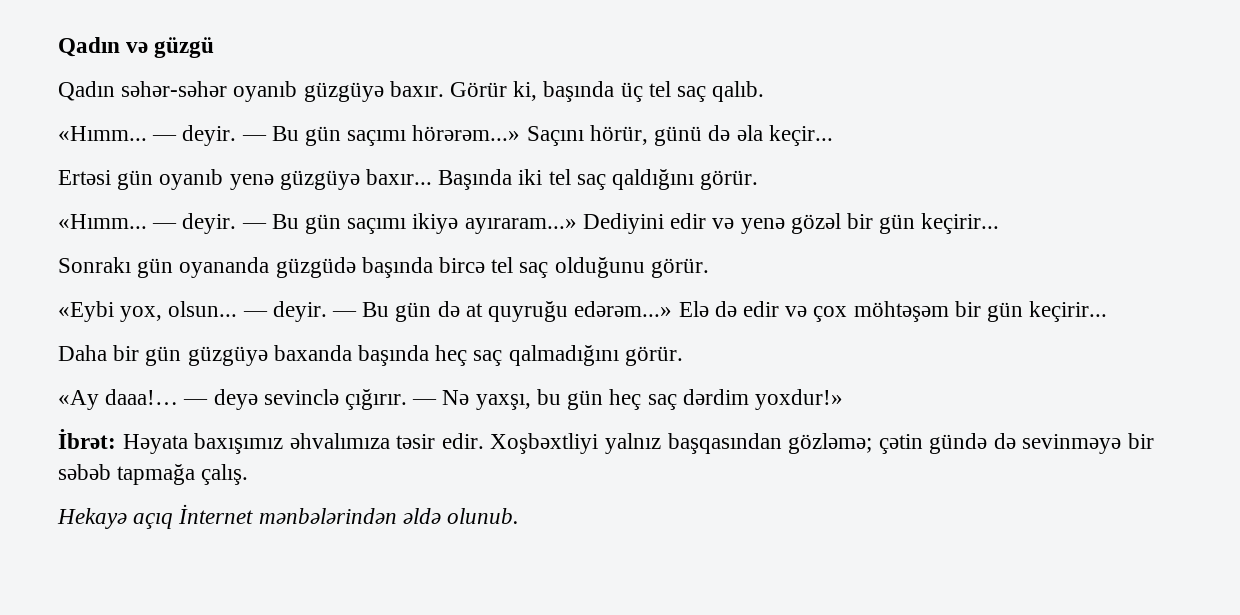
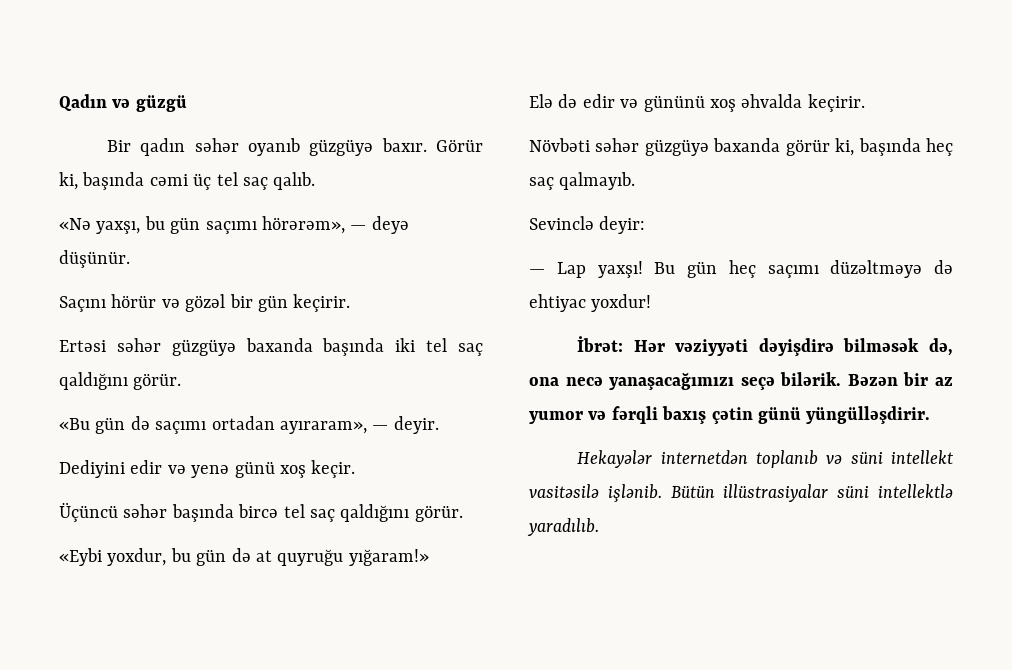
[58,81,228,101] Qadın səhər-səhər -> [107,138,239,156] Bir qadın səhər
(615, 91) none -> [149,174,188,186] cəmi
[58,125,833,146] [58,169,513,190] «Hımm... — deyir. — Bu gün saçımı hörərəm...» Saçını hörür, günü də əla keçir... // Ertəsi gün oyanıb yenə güzgüyə baxır... Başında -> [59,216,409,234] [59,250,130,268] [59,294,351,312] [59,338,385,356] «Nə yaxşı, bu gün saçımı hörərəm», — deyə düşünür. // Saçını hörür və gözəl bir gün keçirir. // Ertəsi səhər güzgüyə baxanda başında
[58,213,1000,234] [58,257,356,278] «Hımm... — deyir. — Bu gün saçımı ikiyə ayıraram...» Dediyini edir və yenə gözəl bir gün keçirir... // Sonrakı gün oyananda güzgüdə -> [59,416,439,434] [59,460,356,478] [59,502,168,522] «Bu gün də saçımı ortadan ayıraram», — deyir. // Dediyini edir və yenə günü xoş keçir. // Üçüncü səhər
[554,257,645,278] olduğunu -> [340,504,410,522] qaldığını
[120,301,390,322] yox, olsun... — deyir. — Bu -> [107,548,191,566] yoxdur, bu
[574,301,673,317] edərəm...» -> [348,549,429,566] yığaram!» //
[813,301,1108,322] [58,345,683,366] [58,389,843,410] [58,429,1154,454] [58,464,249,485] [57,504,520,529] çox möhtəşəm bir gün keçirir... // Daha bir gün güzgüyə baxanda başında heç saç qalmadığını görür. // «Ay daaa!… — deyə sevinclə çığırır. — Nə yaxşı, bu gün heç saç dərdim yoxdur!» // İbrət: Həyata baxışımız əhvalımıza təsir edir. Xoşbəxtliyi yalnız başqasından gözləmə; çətin gündə də sevinməyə bir səbəb tapmağa çalış. // Hekayə açıq İnternet mənbələrindən əldə olunub. -> [643,94,865,112] [529,138,953,156] [529,172,636,190] [529,216,646,234] [529,260,953,278] [529,294,652,312] [577,336,953,356] [529,372,953,390] [529,406,931,424] [577,450,953,468] [529,484,953,502] [527,518,599,536] gününü xoş əhvalda keçirir. // Növbəti səhər güzgüyə baxanda görür ki, başında heç saç qalmayıb. // Sevinclə deyir: // — Lap yaxşı! Bu gün heç saçımı düzəltməyə də ehtiyac yoxdur! // İbrət: Hər vəziyyəti dəyişdirə bilməsək də, ona necə yanaşacağımızı seçə bilərik. Bəzən bir az yumor və fərqli baxış çətin günü yüngülləşdirir. // Hekayələr internetdən toplanıb və süni intellekt vasitəsilə işlənib. Bütün illüstrasiyalar süni intellektlə yaradılıb.

